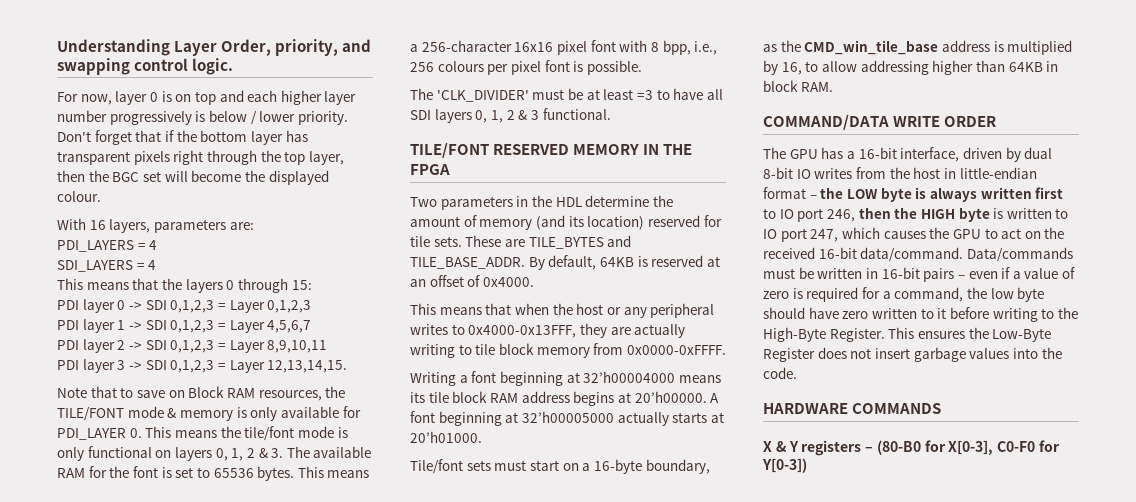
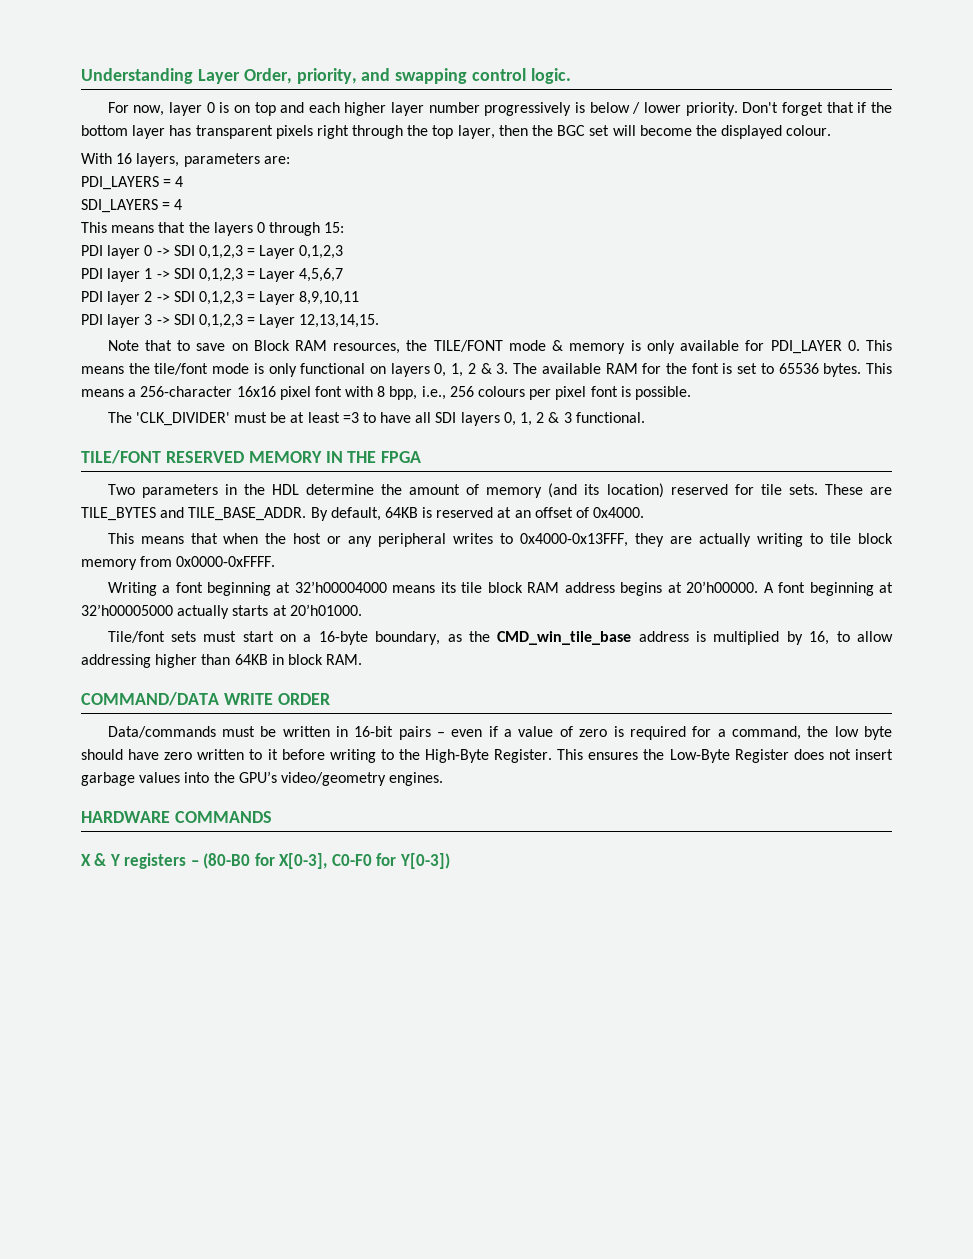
[763,147,1053,162] [763,167,1037,179] [763,187,1064,202] [763,207,1069,222] [763,227,1065,242] [763,247,964,262] The GPU has a 16-bit interface, driven by dual 8-bit IO writes from the host in little-endian format – the LOW byte is always written first to IO port 246, then the HIGH byte is written to IO port 247, which causes the GPU to act on the received 16-bit data/command. -> (330, 699) none
[763,367,797,379] code. -> [238,771,444,786] GPU’s video/geometry engines.

